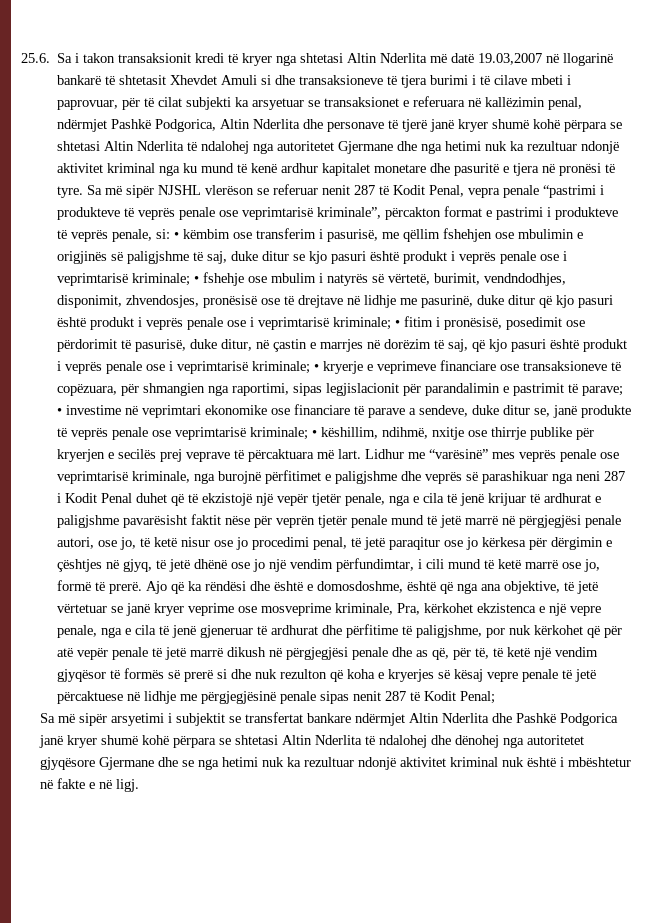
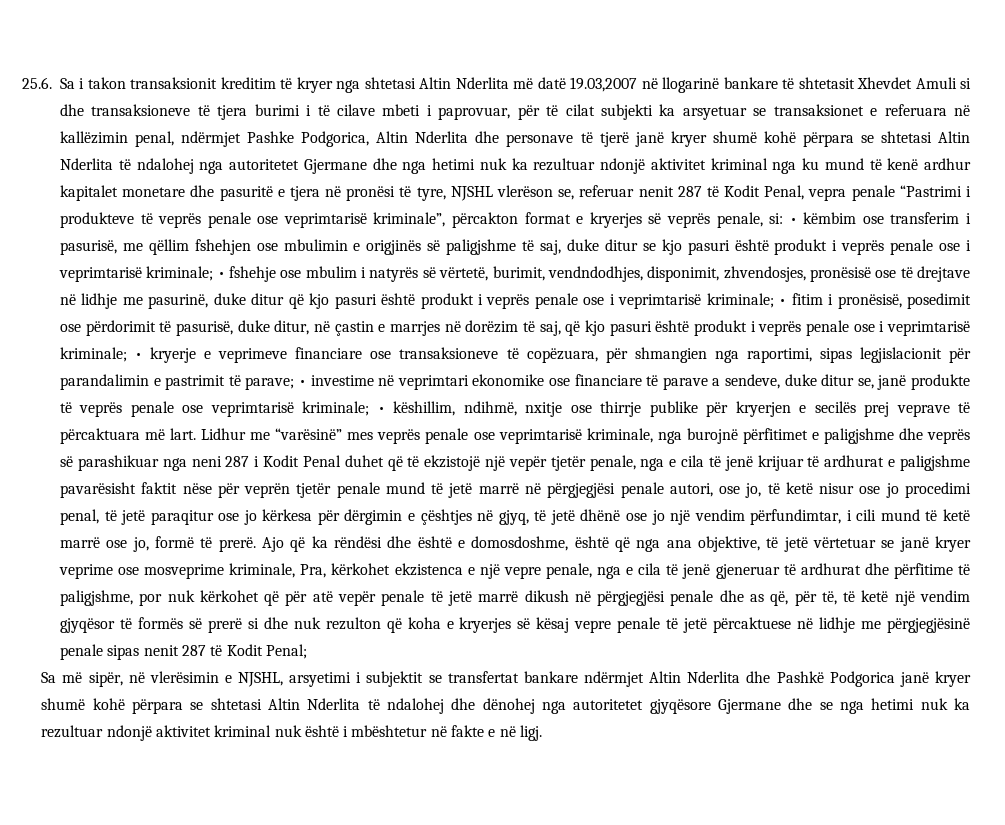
[195,53,225,63] kredi -> [220,77,276,89] kreditim
[57,75,102,85] bankarë -> [723,77,778,89] bankare
[111,119,152,129] Pashkë -> [247,131,295,143] Pashke
[57,185,155,198] tyre. Sa më sipër -> [416,187,446,201] tyre,
[257,188,270,195] se -> [558,189,575,200] se,
[543,185,597,198] “pastrimi -> [899,185,962,197] “Pastrimi
[496,207,619,220] [57,230,68,239] pastrimi i produkteve të -> [589,212,662,228] kryerjes së
[79,713,108,726] sipër -> [88,671,284,687] sipër, në vlerësimin e NJSHL,

